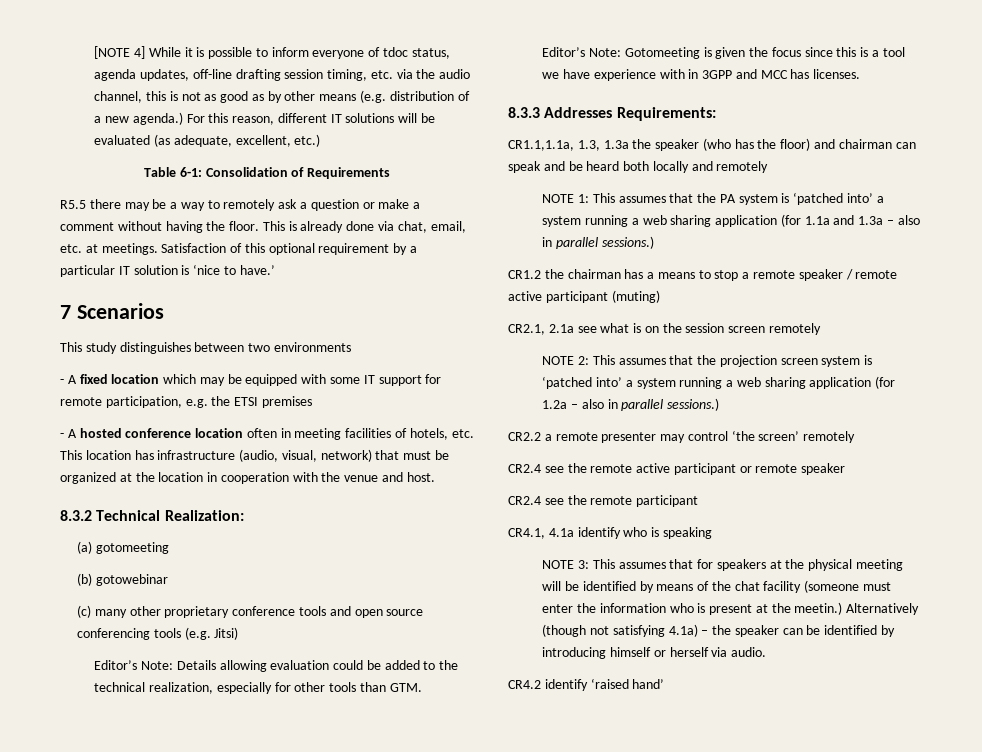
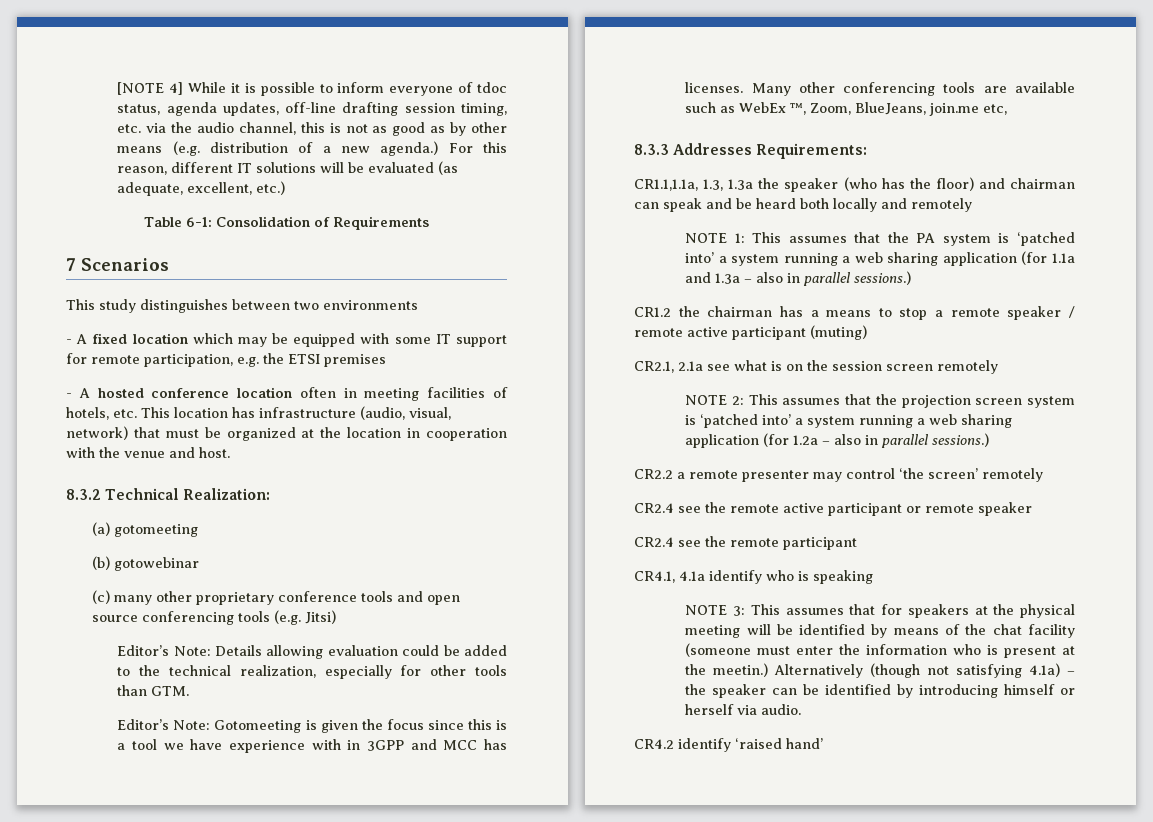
[60,199,421,211] [60,221,466,233] [60,243,418,255] [60,264,275,277] // R5.5 there may be a way to remotely ask a question or make a comment without having the floor. This is already done via chat, email, etc. at meetings. Satisfaction of this optional requirement by a particular IT solution is ‘nice to have.’ -> (429, 223) none
(861, 74) none -> [751,82,1075,96] [685,102,1008,116] Many other conferencing tools are available such as WebEx ™, Zoom, BlueJeans, join.me etc,

